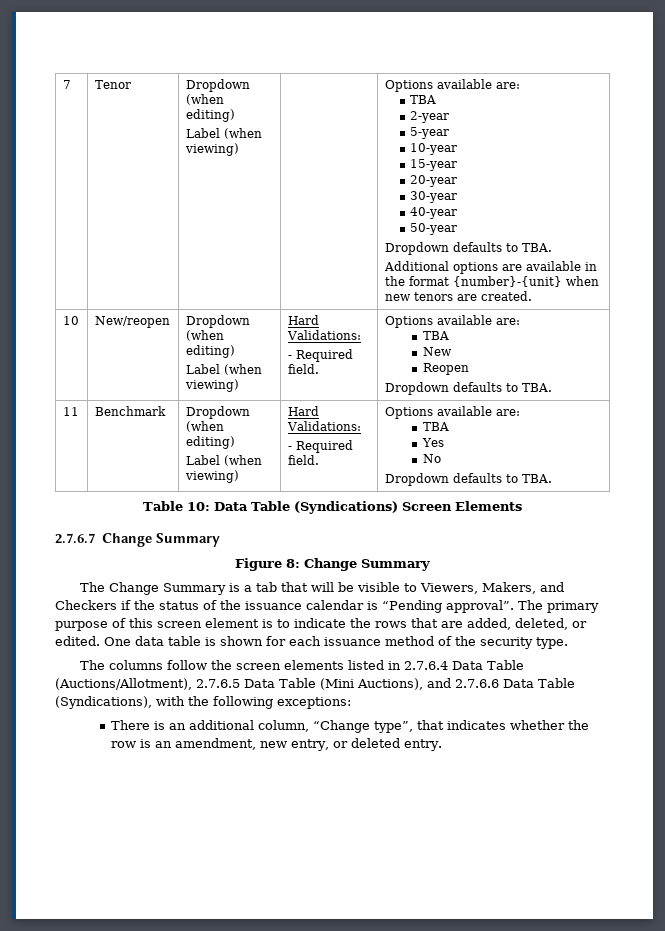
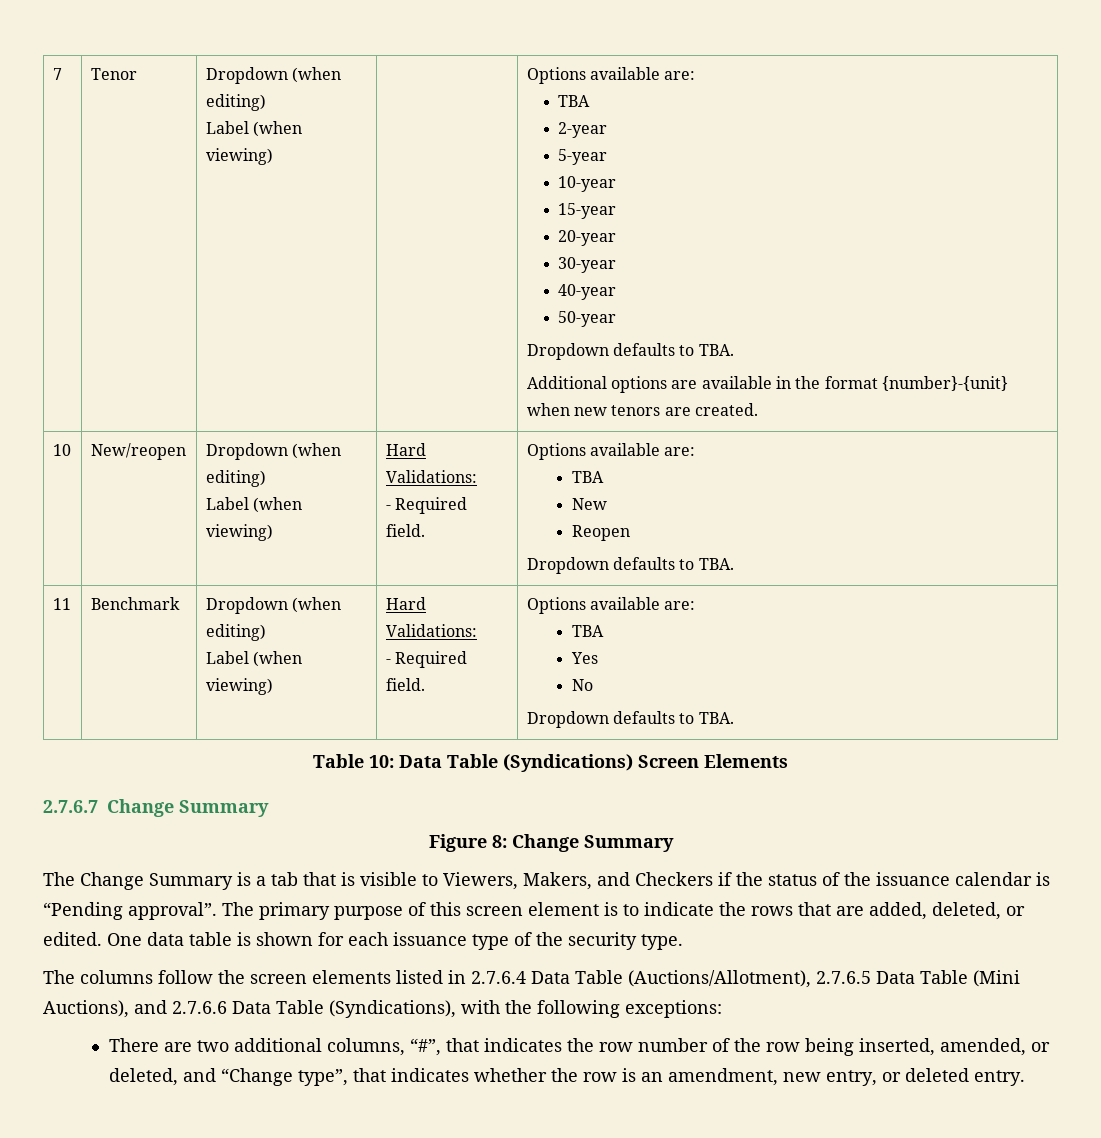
[310,582,354,592] will be -> [341,872,355,886] is
[385,636,434,646] method -> [472,934,509,950] type
[154,720,310,732] is an additional column, -> [163,1038,1050,1056] [108,1068,216,1086] are two additional columns, “#”, that indicates the row number of the row being inserted, amended, or deleted, and

